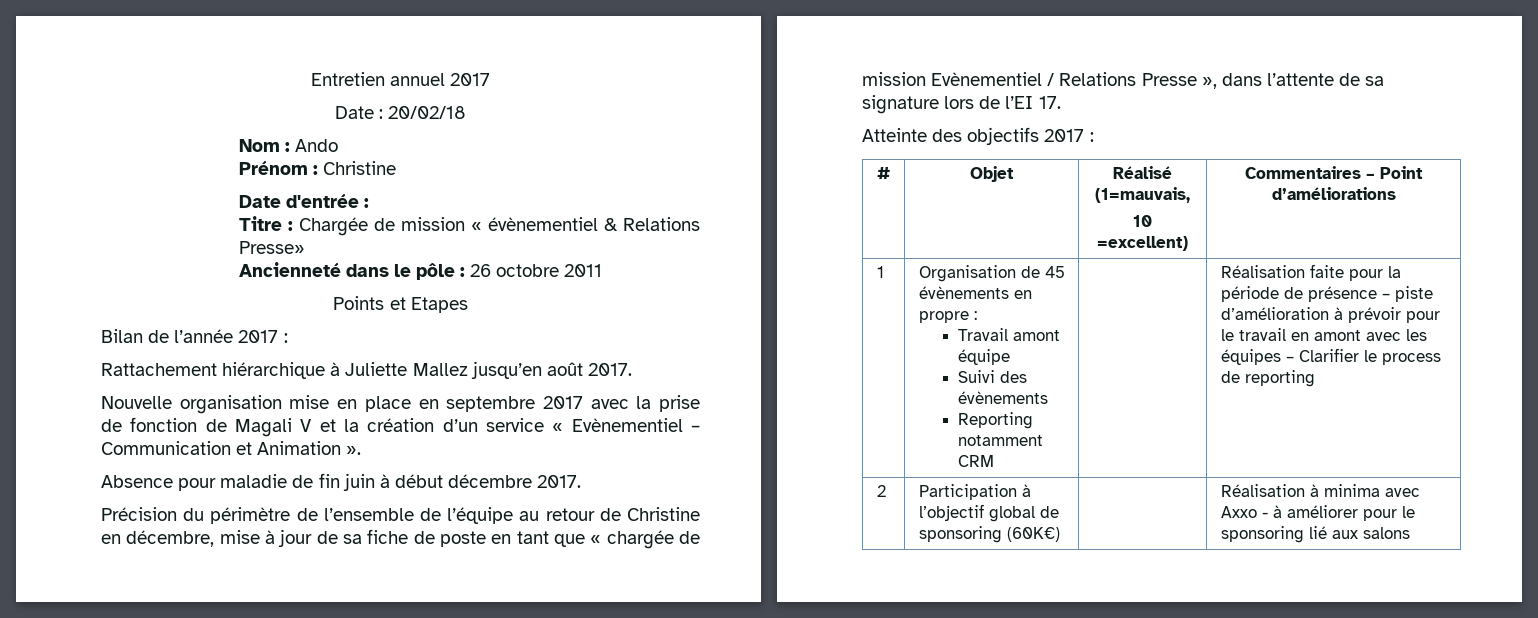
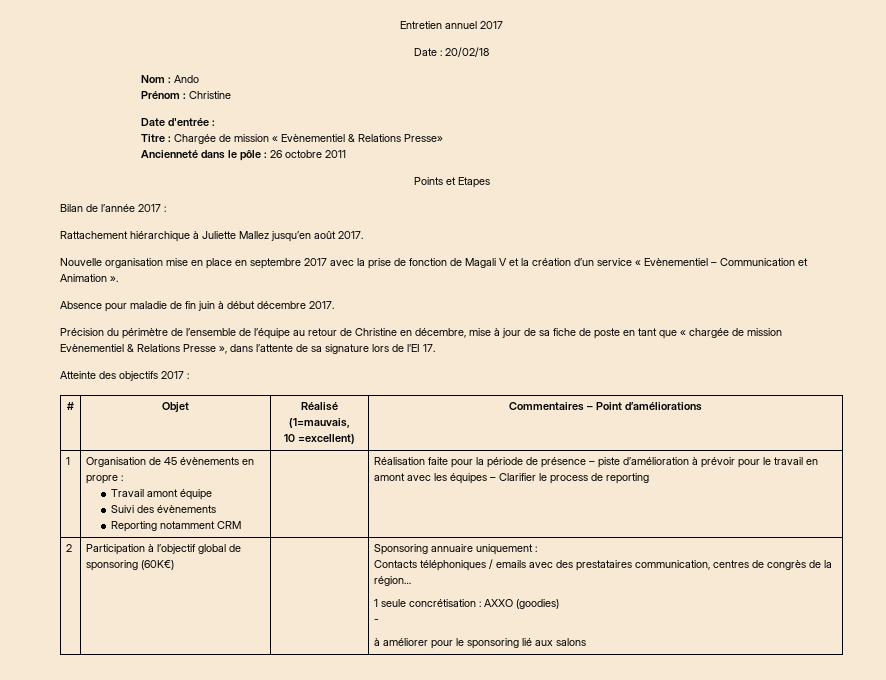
[487,217,598,231] évènementiel -> [280,134,345,142] Evènementiel
[1047,73,1055,86] / -> [127,344,134,352] &
[1220,484,1420,497] [1220,506,1268,518] Réalisation à minima avec Axxo - -> [374,544,538,555] [374,559,833,571] [374,576,412,586] [374,599,560,609] [374,619,380,623] Sponsoring annuaire uniquement : // Contacts téléphoniques / emails avec des prestataires communication, centres de congrès de la région… // 1 seule concrétisation : AXXO (goodies) // - //

